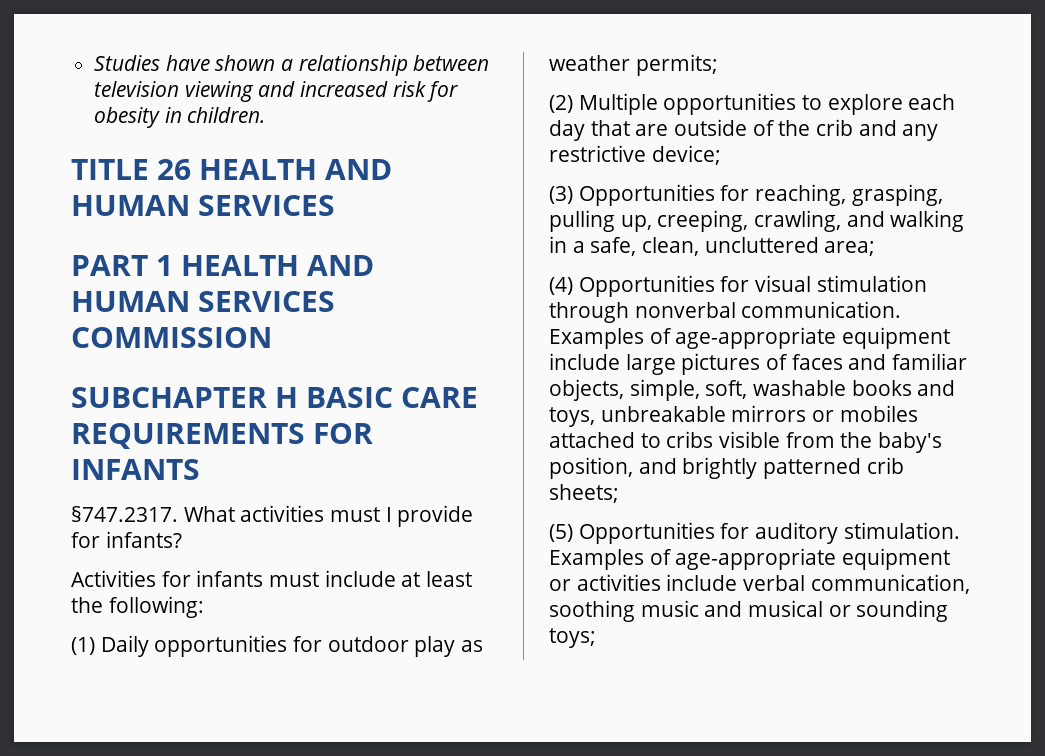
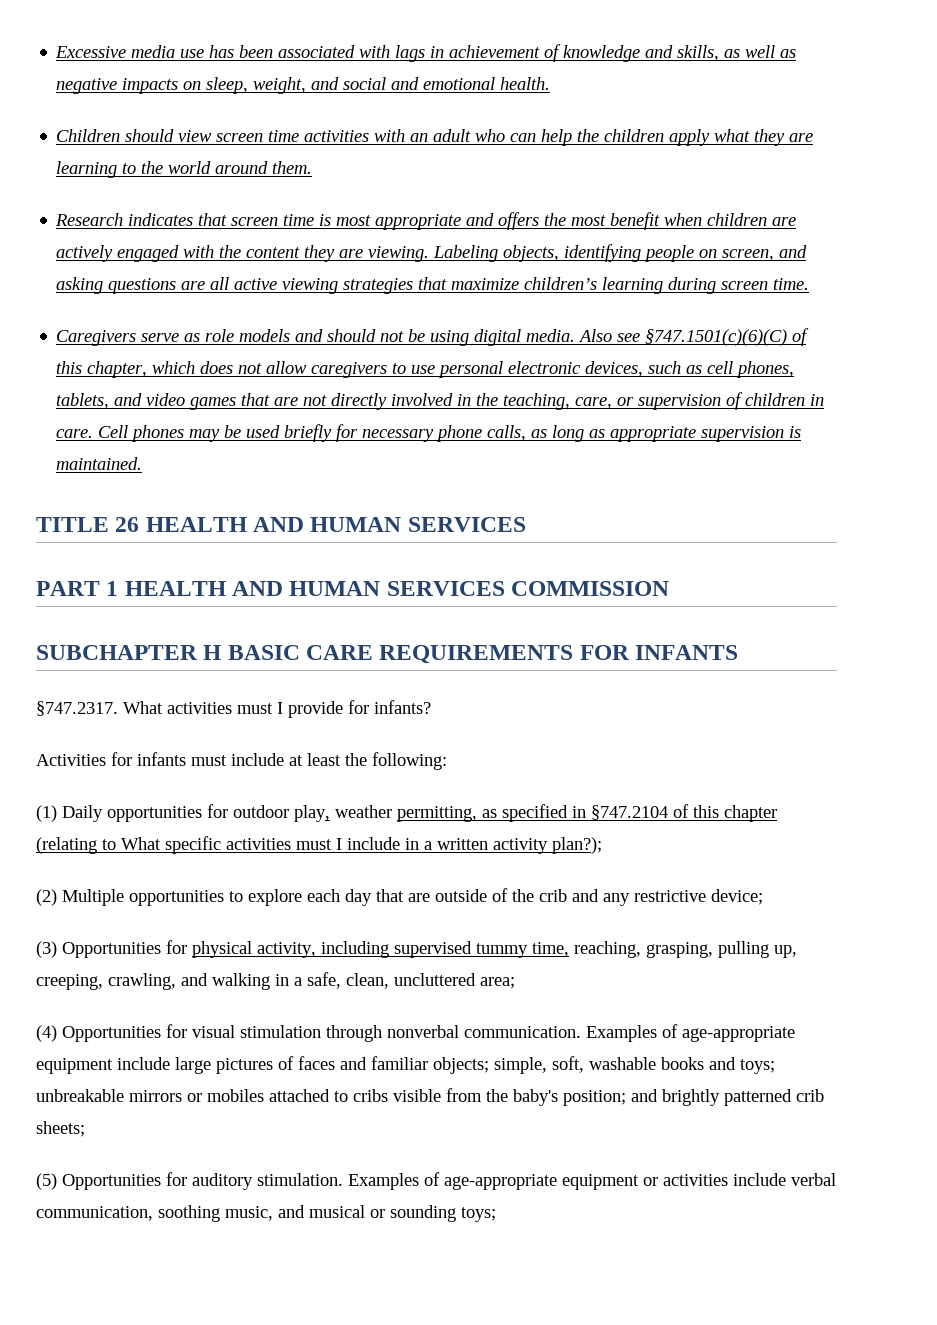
[94,55,490,76] [94,81,459,102] [94,107,266,128] Studies have shown a relationship between television viewing and increased risk for obesity in children. -> [55,44,797,62] [56,77,551,94] [56,129,814,146] [56,161,313,178] [55,212,797,230] [56,244,808,262] [56,277,810,294] [56,328,810,346] [56,361,795,378] [56,392,825,410] [56,424,802,442] [56,457,143,470] Excessive media use has been associated with lags in achievement of knowledge and skills, as well as negative impacts on sleep, weight, and social and emotional health. // Children should view screen time activities with an adult who can help the children apply what they are learning to the world around them. // Research indicates that screen time is most appropriate and offers the most benefit when children are actively engaged with the content they are viewing. Labeling objects, identifying people on screen, and asking questions are all active viewing strategies that maximize children’s learning during screen time. // Caregivers serve as role models and should not be using digital media. Also see §747.1501(c)(6)(C) of this chapter, which does not allow caregivers to use personal electronic devices, such as cell phones, tablets, and video games that are not directly involved in the teaching, care, or supervision of children in care. Cell phones may be used briefly for necessary phone calls, as long as appropriate supervision is maintained.
[414,636,484,657] [549,54,718,76] play as weather permits; -> [294,804,777,822] [36,836,602,854] play, weather permitting, as specified in §747.2104 of this chapter (relating to What specific activities must I include in a written activity plan?);
(750, 193) none -> [192,941,569,958] physical activity, including supervised tummy time,
[549,379,624,401] objects, -> [433,1057,489,1074] objects;
[549,407,595,427] toys, -> [740,1059,775,1074] toys;
[549,457,633,479] position, -> [563,1090,626,1106] position;
[640,600,699,617] music -> [225,1206,273,1221] music,

